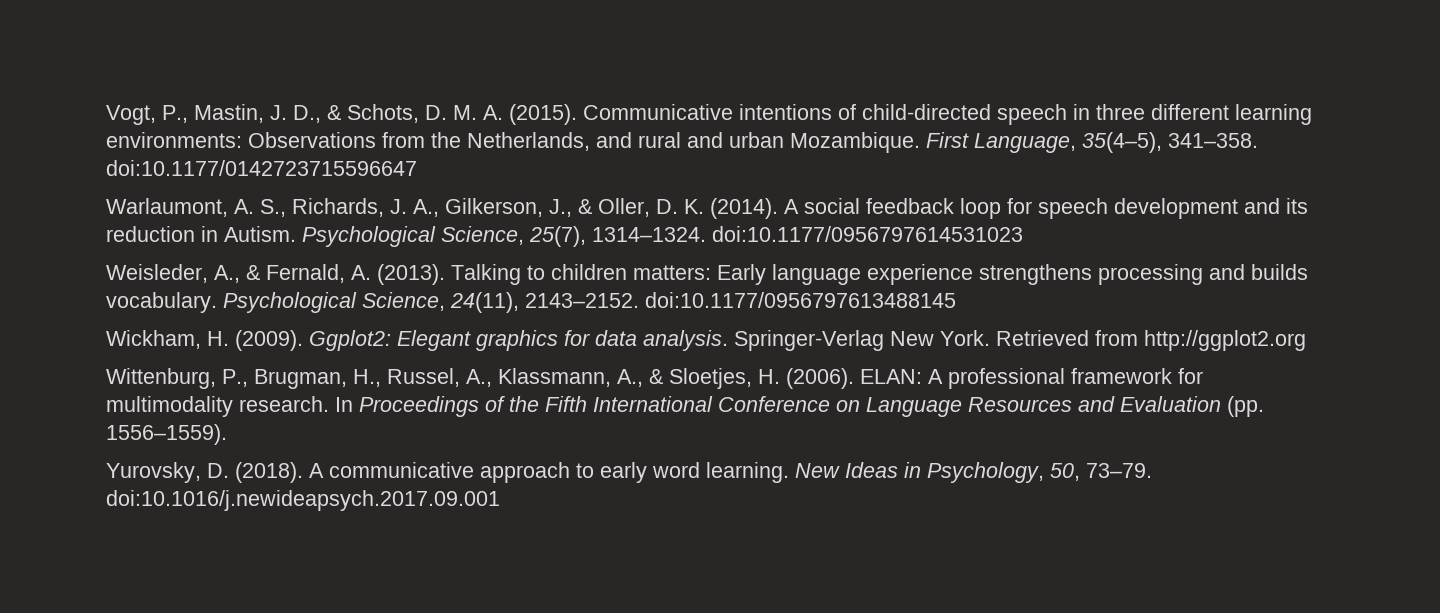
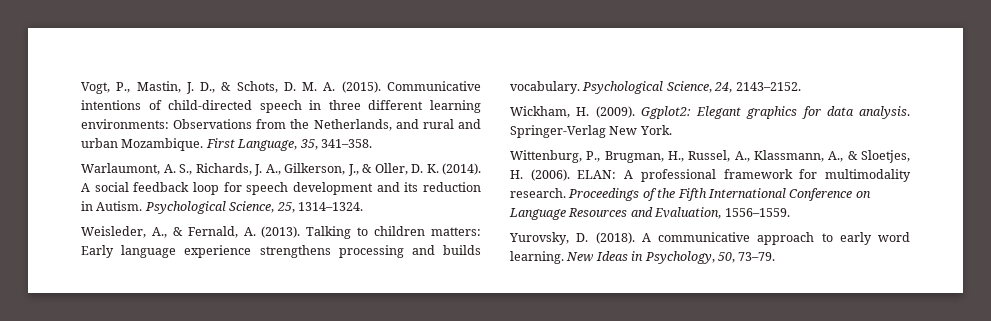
[1082,132,1162,153] 35(4–5), -> [299,139,318,150] 35,
[106,160,417,176] doi:10.1177/0142723715596647 -> (372, 143) none
[529,226,586,247] 25(7), -> [276,202,295,213] 25,
[712,226,1023,242] doi:10.1177/0956797614531023 -> (363, 206) none
[450,292,519,313] 24(11), -> [714,82,733,93] 24,
[645,292,956,308] doi:10.1177/0956797613488145 -> (801, 86) none
[996,330,1306,351] Retrieved from http://ggplot2.org -> (672, 130) none
[335,397,353,412] In -> (566, 193) none
[1120,396,1264,417] [106,424,227,445] Evaluation (pp. 1556–1559). -> [654,207,790,219] Evaluation, 1556–1559.
[106,490,500,511] doi:10.1016/j.newideapsych.2017.09.001 -> (776, 256) none

